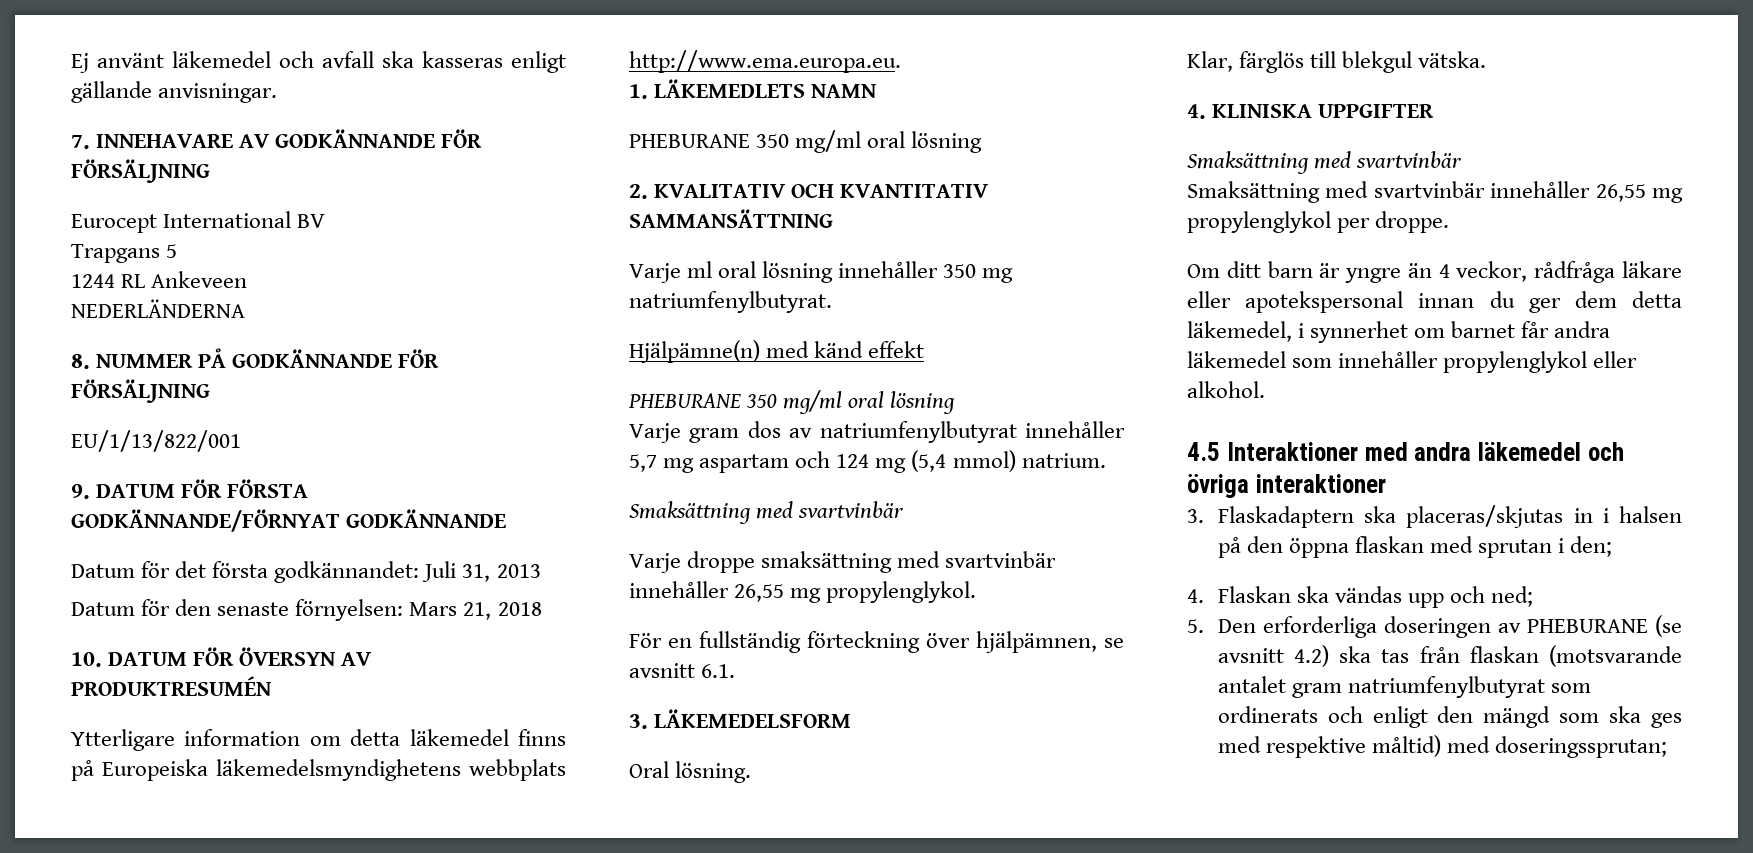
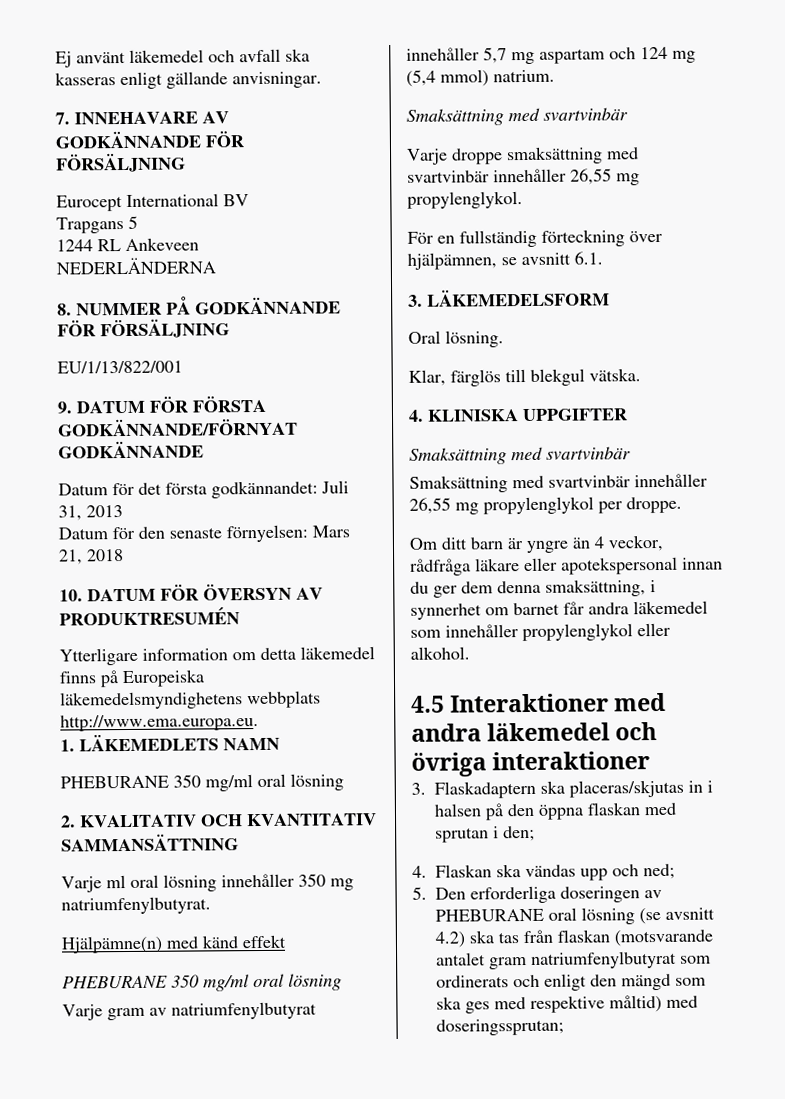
[747,421,781,438] dos -> (145, 1014) none
[1632,291,1682,308] [1187,321,1292,342] detta läkemedel, -> [497,579,646,597] denna smaksättning,
(1648, 626) none -> [548,907,635,925] oral lösning

